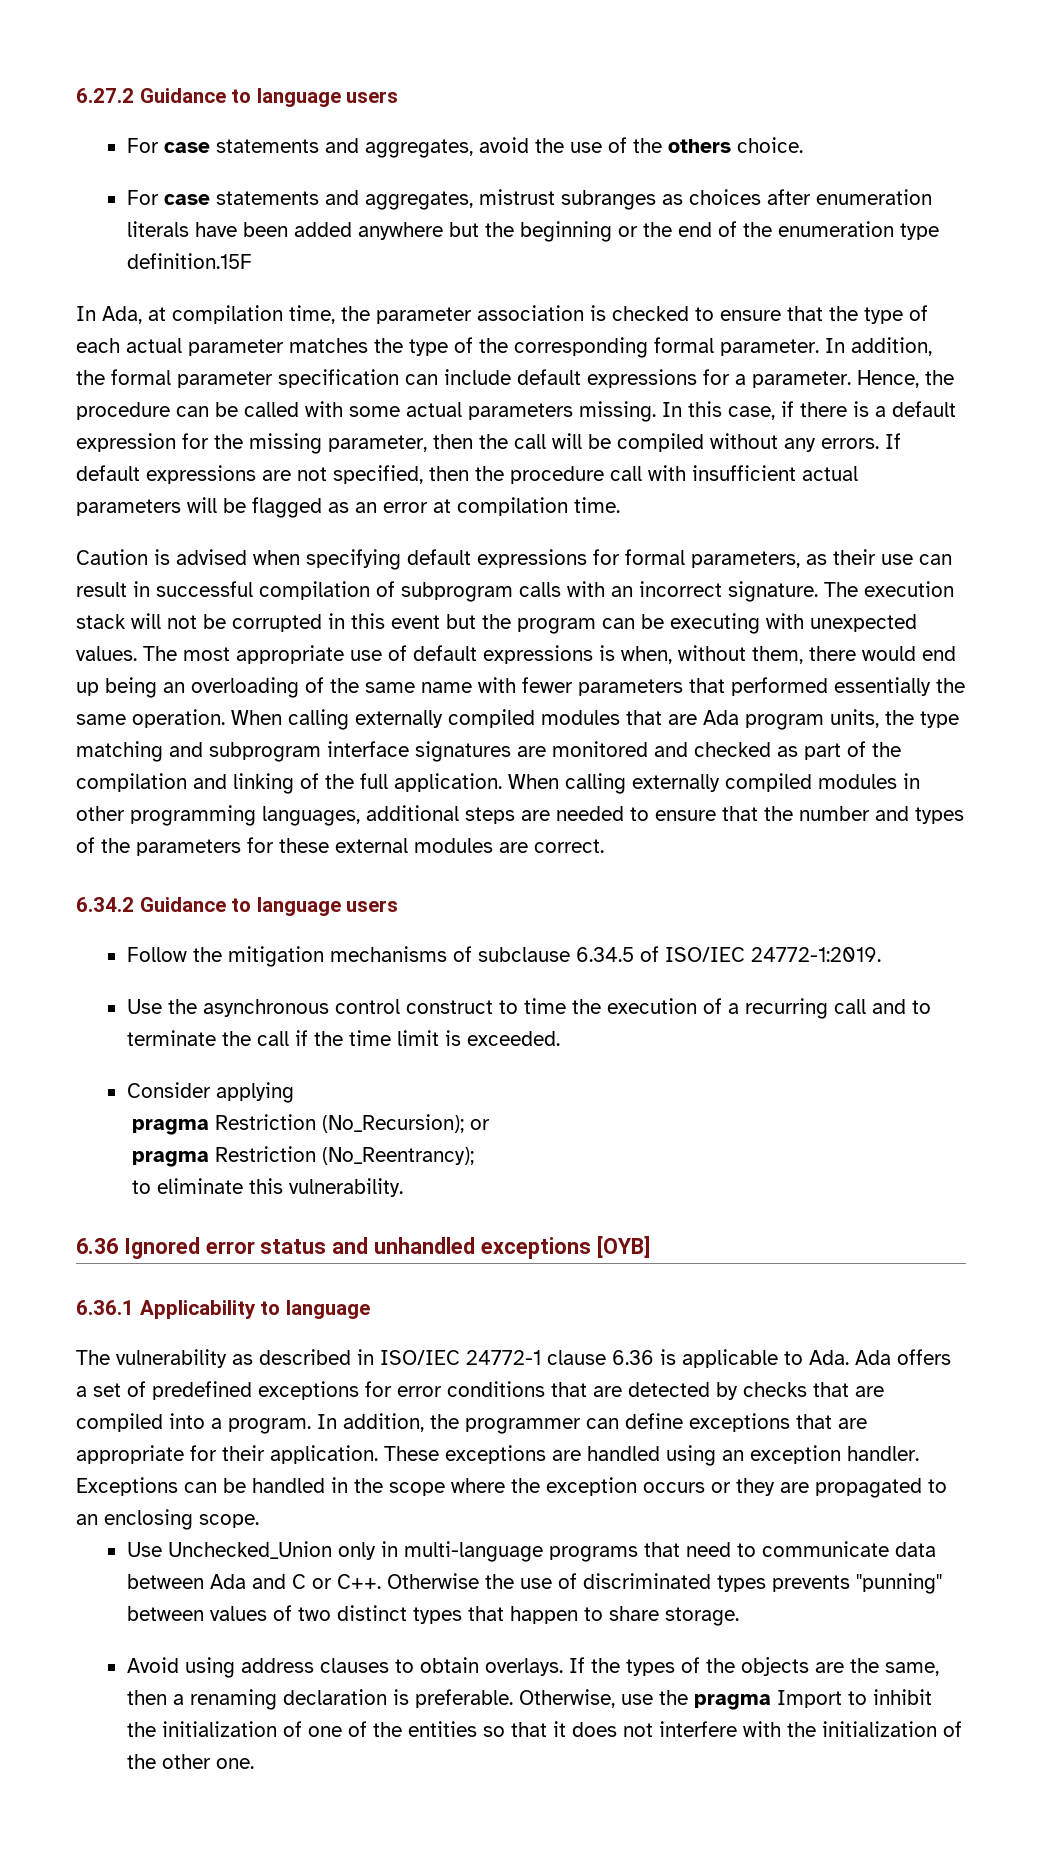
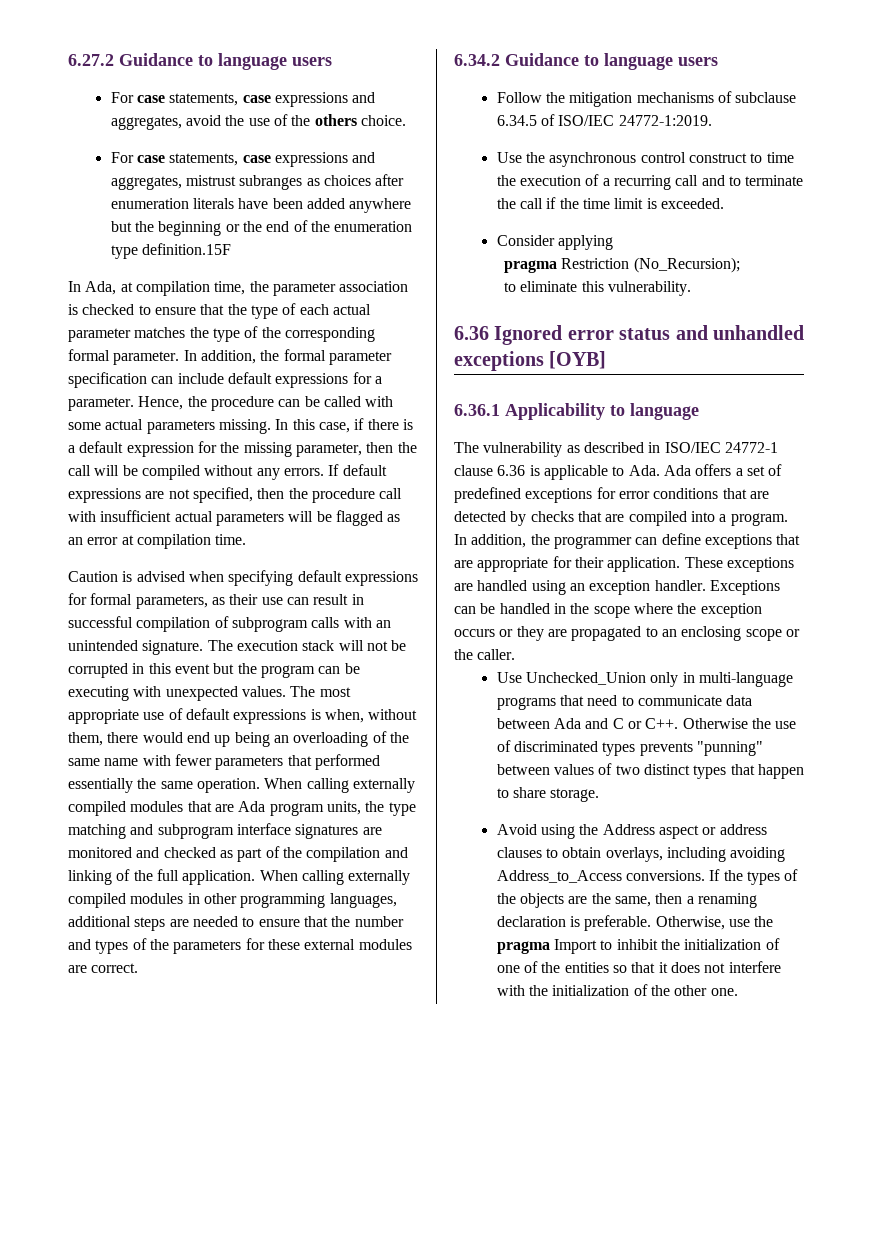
[215,139,319,153] statements -> [169,92,348,107] statements, case expressions
[215,191,319,205] statements -> [169,152,348,167] statements, case expressions
[639,581,722,597] incorrect -> [68,640,138,651] unintended
[470,1119,491,1130] [132,1146,475,1167] or // pragma Restriction (No_Reentrancy); -> (740, 265) none
[199,1514,259,1528] scope. -> [745,629,800,641] [454,649,516,660] scope or the caller.
[240,1657,563,1676] address clauses to obtain overlays. -> [579,824,767,839] [496,847,786,862] [496,870,705,883] the Address aspect or address clauses to obtain overlays, including avoiding Address_to_Access conversions.

